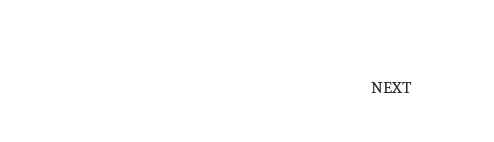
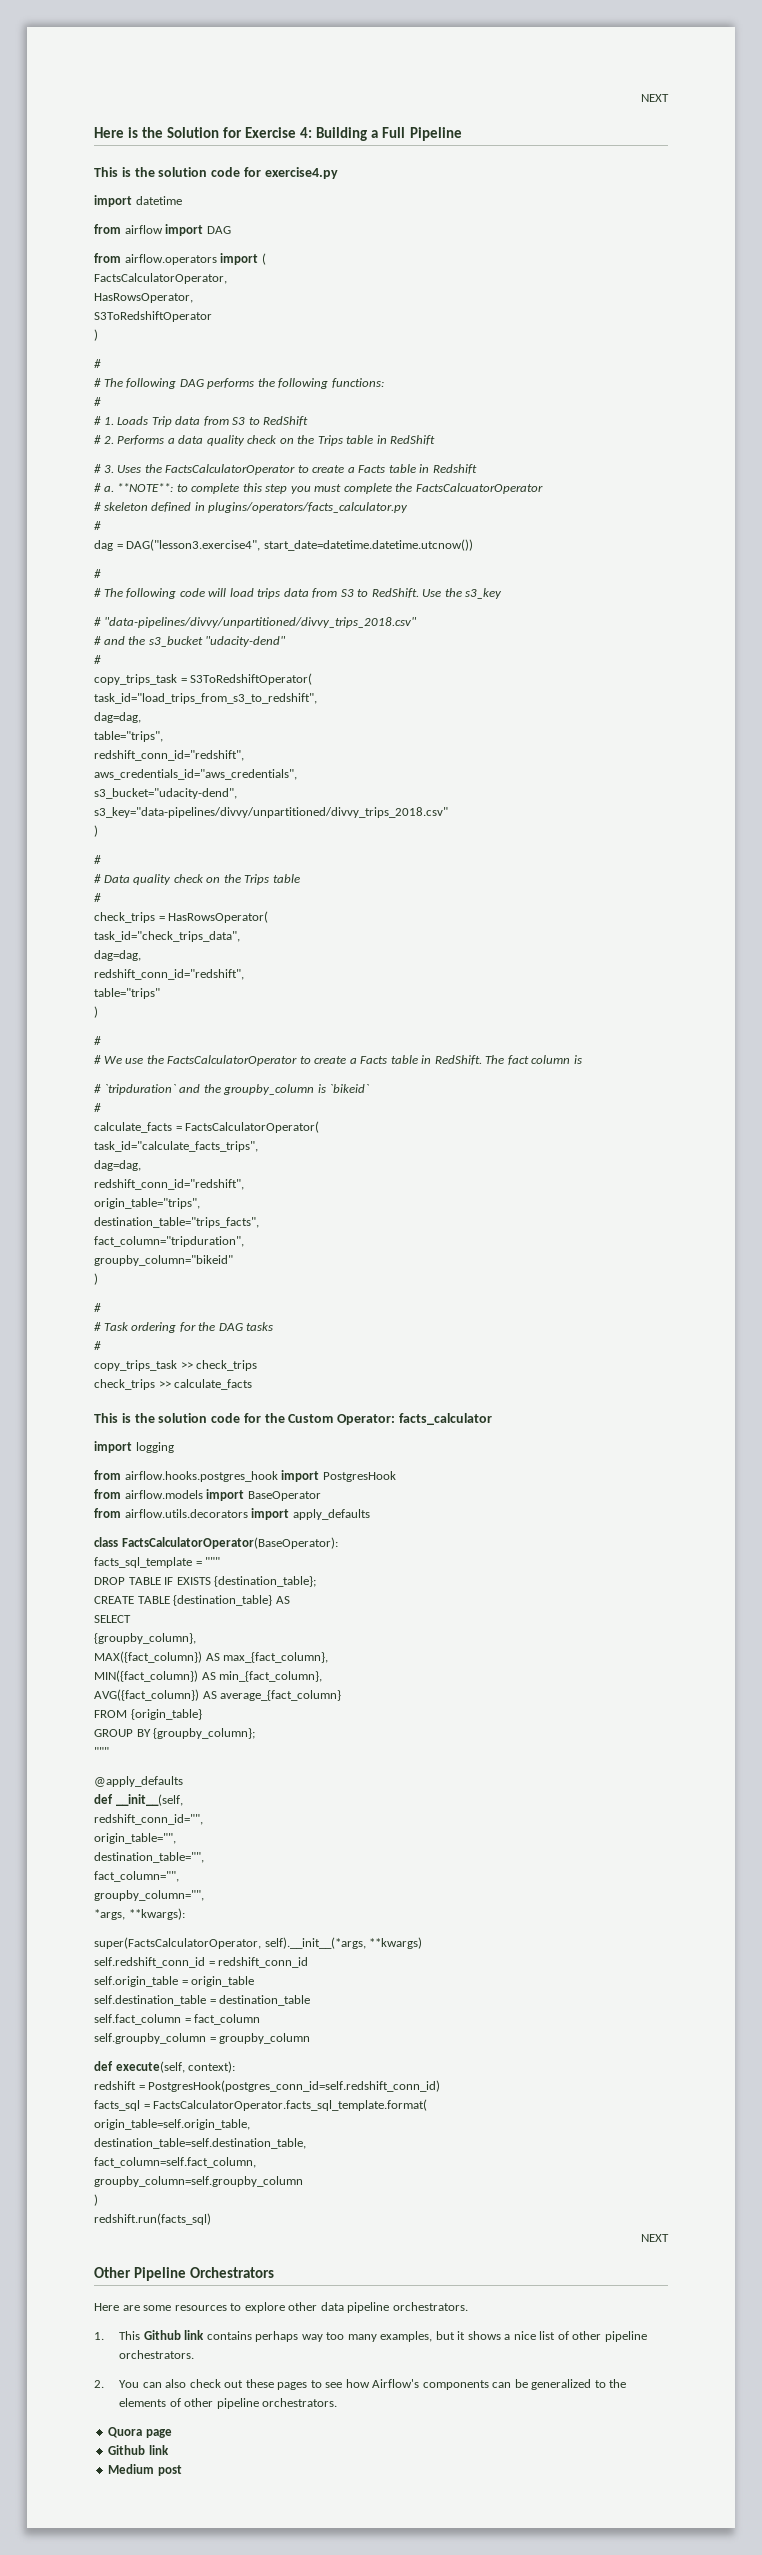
[371,82,412,93] NEXT -> [641,94,669,102] [94,127,462,141] [94,167,338,179] [94,195,182,207] [94,224,231,236] [94,253,266,265] [94,273,227,284] [94,293,193,303] [94,311,212,322] [94,329,98,341] [94,359,101,368] [94,378,384,389] [94,397,101,406] [94,416,309,427] [94,435,436,446] [94,464,477,475] [94,483,543,494] [94,502,409,513] [94,521,101,530] [94,539,473,551] [94,569,101,578] [94,588,503,599] [94,617,417,628] [94,636,287,647] [94,655,101,664] [94,673,313,685] [94,693,317,704] [94,712,141,723] [94,731,163,742] [94,750,244,761] [94,769,297,780] [94,788,237,799] [94,807,448,818] [94,825,98,837] [94,855,101,864] [94,874,300,885] [94,893,101,902] [94,911,269,923] [94,931,240,942] [94,950,141,961] [94,969,244,980] [94,988,160,999] [94,1006,98,1018] [94,1036,101,1045] [94,1055,582,1066] [94,1084,371,1095] [94,1103,101,1112] [94,1121,320,1133] [94,1141,258,1152] [94,1160,141,1171] [94,1179,244,1190] [94,1198,200,1209] [94,1217,259,1228] [94,1236,244,1247] [94,1255,233,1266] [94,1273,98,1285] [94,1303,101,1312] [94,1322,274,1333] [94,1341,101,1350] [94,1360,258,1371] [94,1379,253,1390] [94,1413,493,1425] [94,1441,174,1453] [94,1470,396,1482] [94,1489,321,1501] [94,1508,370,1520] [94,1537,338,1549] [94,1557,221,1568] [94,1576,317,1587] [94,1595,290,1606] [94,1615,131,1623] [94,1633,196,1644] [94,1651,329,1663] [94,1670,323,1682] [94,1689,342,1701] [94,1709,202,1720] [94,1728,256,1739] [94,1747,109,1756] [94,1776,183,1787] [94,1794,183,1806] [94,1814,203,1825] [94,1833,176,1844] [94,1852,204,1863] [94,1871,179,1882] [94,1890,204,1901] [94,1908,185,1920] [94,1937,423,1949] [94,1957,309,1968] [94,1976,255,1987] [94,1995,311,2006] [94,2014,261,2025] [94,2033,311,2044] [94,2061,236,2073] [94,2080,441,2092] [94,2099,428,2111] [94,2119,250,2130] [94,2138,306,2149] [94,2157,256,2168] [94,2176,303,2187] [94,2194,98,2206] [94,2213,211,2225] [641,2234,669,2242] [94,2267,275,2281] [94,2302,468,2313] [94,2330,647,2342] [119,2350,195,2359] [94,2379,627,2390] [119,2398,338,2409] [108,2427,172,2438] [108,2445,169,2455] [108,2464,182,2476] NEXT // Here is the Solution for Exercise 4: Building a Full Pipeline // This is the solution code for exercise4.py // import datetime // from airflow import DAG // from airflow.operators import ( // FactsCalculatorOperator, // HasRowsOperator, // S3ToRedshiftOperator // ) // # // # The following DAG performs the following functions: // # // # 1. Loads Trip data from S3 to RedShift // # 2. Performs a data quality check on the Trips table in RedShift // # 3. Uses the FactsCalculatorOperator to create a Facts table in Redshift // # a. **NOTE**: to complete this step you must complete the FactsCalcuatorOperator // # skeleton defined in plugins/operators/facts_calculator.py // # // dag = DAG("lesson3.exercise4", start_date=datetime.datetime.utcnow()) // # // # The following code will load trips data from S3 to RedShift. Use the s3_key // # "data-pipelines/divvy/unpartitioned/divvy_trips_2018.csv" // # and the s3_bucket "udacity-dend" // # // copy_trips_task = S3ToRedshiftOperator( // task_id="load_trips_from_s3_to_redshift", // dag=dag, // table="trips", // redshift_conn_id="redshift", // aws_credentials_id="aws_credentials", // s3_bucket="udacity-dend", // s3_key="data-pipelines/divvy/unpartitioned/divvy_trips_2018.csv" // ) // # // # Data quality check on the Trips table // # // check_trips = HasRowsOperator( // task_id="check_trips_data", // dag=dag, // redshift_conn_id="redshift", // table="trips" // ) // # // # We use the FactsCalculatorOperator to create a Facts table in RedShift. The fact column is // # `tripduration` and the groupby_column is `bikeid` // # // calculate_facts = FactsCalculatorOperator( // task_id="calculate_facts_trips", // dag=dag, // redshift_conn_id="redshift", // origin_table="trips", // destination_table="trips_facts", // fact_column="tripduration", // groupby_column="bikeid" // ) // # // # Task ordering for the DAG tasks // # // copy_trips_task >> check_trips // check_trips >> calculate_facts // This is the solution code for the Custom Operator: facts_calculator // import logging // from airflow.hooks.postgres_hook import PostgresHook // from airflow.models import BaseOperator // from airflow.utils.decorators import apply_defaults // class FactsCalculatorOperator(BaseOperator): // facts_sql_template = """ // DROP TABLE IF EXISTS {destination_table}; // CREATE TABLE {destination_table} AS // SELECT // {groupby_column}, // MAX({fact_column}) AS max_{fact_column}, // MIN({fact_column}) AS min_{fact_column}, // AVG({fact_column}) AS average_{fact_column} // FROM {origin_table} // GROUP BY {groupby_column}; // """ // @apply_defaults // def __init__(self, // redshift_conn_id="", // origin_table="", // destination_table="", // fact_column="", // groupby_column="", // *args, **kwargs): // super(FactsCalculatorOperator, self).__init__(*args, **kwargs) // self.redshift_conn_id = redshift_conn_id // self.origin_table = origin_table // self.destination_table = destination_table // self.fact_column = fact_column // self.groupby_column = groupby_column // def execute(self, context): // redshift = PostgresHook(postgres_conn_id=self.redshift_conn_id) // facts_sql = FactsCalculatorOperator.facts_sql_template.format( // origin_table=self.origin_table, // destination_table=self.destination_table, // fact_column=self.fact_column, // groupby_column=self.groupby_column // ) // redshift.run(facts_sql) // NEXT // Other Pipeline Orchestrators // Here are some resources to explore other data pipeline orchestrators. // 1. This Github link contains perhaps way too many examples, but it shows a nice list of other pipeline orchestrators. // 2. You can also check out these pages to see how Airflow's components can be generalized to the elements of other pipeline orchestrators. // Quora page // Github link // Medium post

